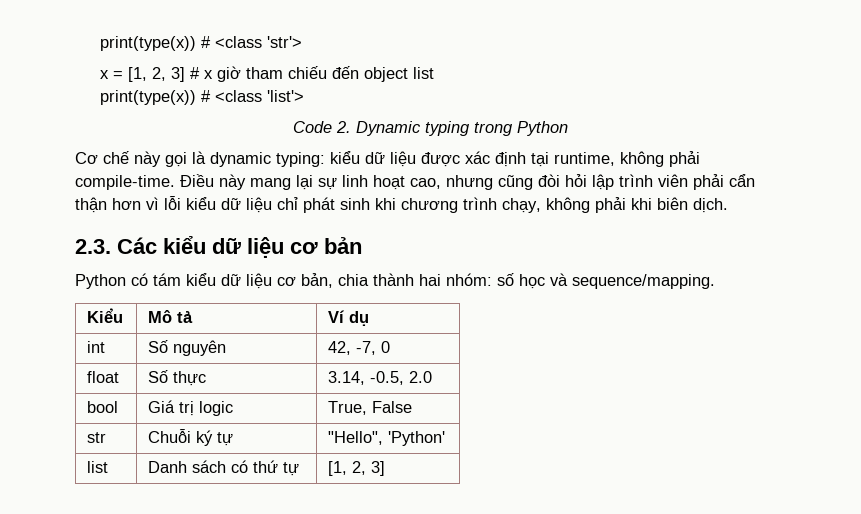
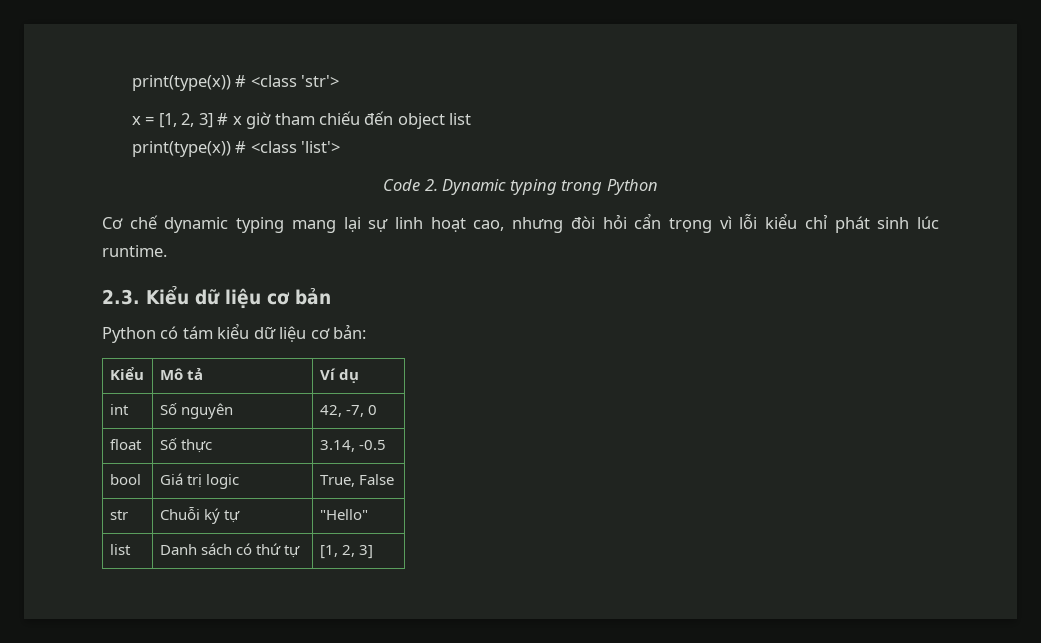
[134,151,700,167] [75,174,246,190] này gọi là dynamic typing: kiểu dữ liệu được xác định tại runtime, không phải compile-time. Điều này -> [164,217,285,233] dynamic typing
[498,175,533,190] cũng -> (564, 225) none
[592,174,755,190] [75,197,141,213] lập trình viên phải cẩn thận hơn -> [634,213,712,233] cẩn trọng
[221,197,272,213] dữ liệu -> (798, 221) none
[375,197,728,213] khi chương trình chạy, không phải khi biên dịch. -> [916,216,939,229] [102,245,167,257] lúc runtime.
[117,236,206,254] Các kiểu -> [146,285,189,305] Kiểu
[301,273,715,289] bản, chia thành hai nhóm: số học và sequence/mapping. -> [333,324,367,339] bản:
[370,371,433,385] -0.5, 2.0 -> [358,440,386,450] -0.5
[328,431,446,446] "Hello", 'Python' -> [319,509,368,520] "Hello"

